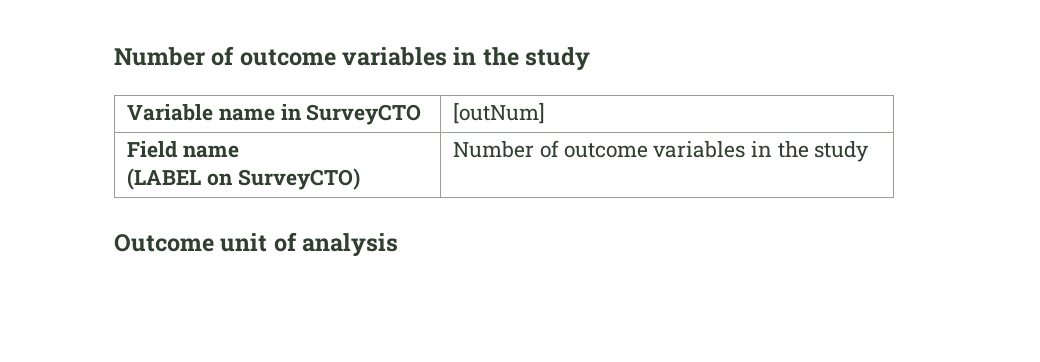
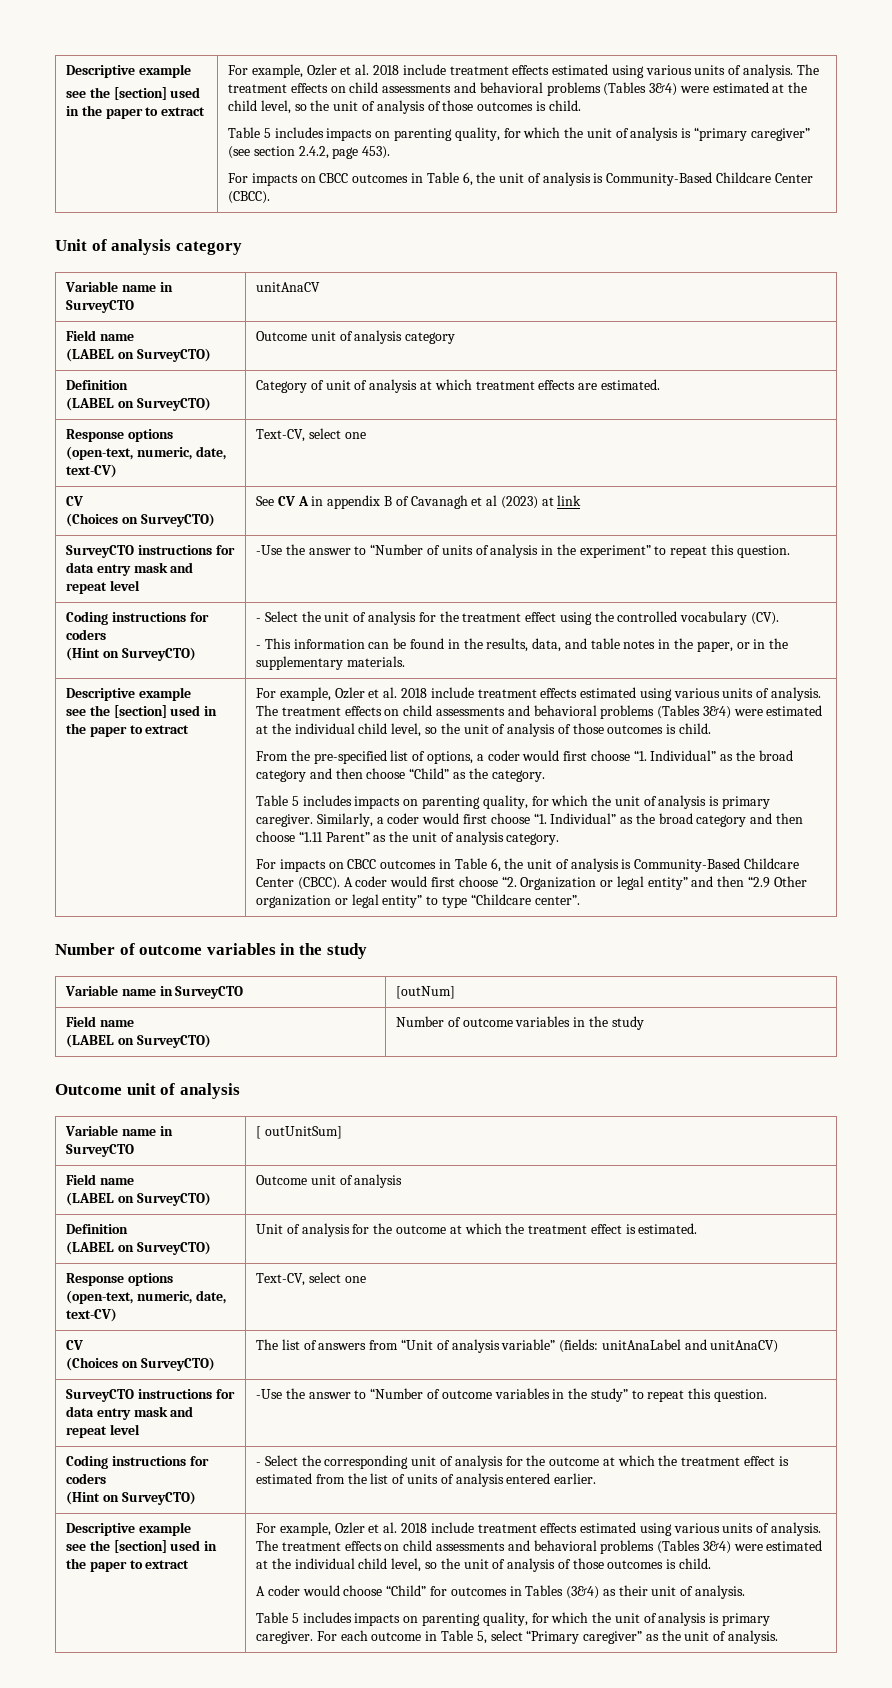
(114, 56) none -> [66,64,191,78] [66,87,201,100] [66,105,206,119] [228,64,819,78] [228,82,808,96] [228,100,581,114] [228,127,810,141] [228,146,391,159] [228,172,813,186] [228,191,271,204] [55,239,242,255] [65,281,173,292] [66,300,135,313] [256,282,321,292] [66,330,134,341] [66,348,211,362] [256,330,456,344] [66,380,129,390] [66,397,211,411] [256,379,660,393] [66,429,173,442] [66,446,226,460] [66,464,118,478] [256,428,366,442] [66,496,84,506] [66,513,215,527] [256,495,582,509] [66,545,235,558] [66,562,194,576] [66,580,140,594] [256,544,790,558] [66,611,209,625] [66,629,107,640] [66,647,196,661] [256,611,779,625] [256,638,789,652] [256,656,405,670] [66,687,191,701] [66,705,218,718] [66,723,190,737] [256,687,821,701] [256,705,823,719] [256,723,711,737] [256,750,793,764] [256,768,545,782] [256,795,770,809] [256,813,803,827] [256,831,560,845] [256,858,799,872] [256,876,807,890] [256,894,580,908] Descriptive example // see the [section] used in the paper to extract | For example, Ozler et al. 2018 include treatment effects estimated using various units of analysis. The treatment effects on child assessments and behavioral problems (Tables 3&4) were estimated at the child level, so the unit of analysis of those outcomes is child. // Table 5 includes impacts on parenting quality, for which the unit of analysis is “primary caregiver” (see section 2.4.2, page 453). // For impacts on CBCC outcomes in Table 6, the unit of analysis is Community-Based Childcare Center (CBCC). // Unit of analysis category // Variable name in SurveyCTO | unitAnaCV // Field name // (LABEL on SurveyCTO) | Outcome unit of analysis category // Definition // (LABEL on SurveyCTO) | Category of unit of analysis at which treatment effects are estimated. // Response options (open-text, numeric, date, text-CV) | Text-CV, select one // CV // (Choices on SurveyCTO) | See CV A in appendix B of Cavanagh et al (2023) at link // SurveyCTO instructions for data entry mask and repeat level | -Use the answer to “Number of units of analysis in the experiment” to repeat this question. // Coding instructions for coders // (Hint on SurveyCTO) | - Select the unit of analysis for the treatment effect using the controlled vocabulary (CV). // - This information can be found in the results, data, and table notes in the paper, or in the supplementary materials. // Descriptive example // see the [section] used in the paper to extract | For example, Ozler et al. 2018 include treatment effects estimated using various units of analysis. The treatment effects on child assessments and behavioral problems (Tables 3&4) were estimated at the individual child level, so the unit of analysis of those outcomes is child. // From the pre-specified list of options, a coder would first choose “1. Individual” as the broad category and then choose “Child” as the category. // Table 5 includes impacts on parenting quality, for which the unit of analysis is primary caregiver. Similarly, a coder would first choose “1. Individual” as the broad category and then choose “1.11 Parent” as the unit of analysis category. // For impacts on CBCC outcomes in Table 6, the unit of analysis is Community-Based Childcare Center (CBCC). A coder would first choose “2. Organization or legal entity” and then “2.9 Other organization or legal entity” to type “Childcare center”. //
(399, 245) none -> [65,1125,173,1136] [66,1144,135,1157] [256,1126,342,1139] [66,1174,134,1185] [66,1192,211,1206] [256,1174,403,1188] [66,1224,129,1234] [66,1241,211,1255] [256,1223,698,1237] [66,1273,173,1286] [66,1290,226,1304] [66,1308,118,1322] [256,1272,366,1286] [66,1340,84,1350] [66,1357,215,1371] [256,1339,779,1353] [66,1389,235,1402] [66,1406,194,1420] [66,1424,140,1438] [256,1388,767,1402] [66,1455,209,1469] [66,1473,107,1484] [66,1491,196,1505] [256,1455,789,1469] [256,1473,597,1487] [66,1522,191,1536] [66,1540,218,1553] [66,1558,190,1572] [256,1522,821,1536] [256,1540,823,1554] [256,1558,711,1572] [256,1585,745,1599] [256,1612,770,1626] [256,1630,778,1644] // Variable name in SurveyCTO | [ outUnitSum] // Field name // (LABEL on SurveyCTO) | Outcome unit of analysis // Definition // (LABEL on SurveyCTO) | Unit of analysis for the outcome at which the treatment effect is estimated. // Response options (open-text, numeric, date, text-CV) | Text-CV, select one // CV // (Choices on SurveyCTO) | The list of answers from “Unit of analysis variable” (fields: unitAnaLabel and unitAnaCV) // SurveyCTO instructions for data entry mask and repeat level | -Use the answer to “Number of outcome variables in the study” to repeat this question. // Coding instructions for coders // (Hint on SurveyCTO) | - Select the corresponding unit of analysis for the outcome at which the treatment effect is estimated from the list of units of analysis entered earlier. // Descriptive example // see the [section] used in the paper to extract | For example, Ozler et al. 2018 include treatment effects estimated using various units of analysis. The treatment effects on child assessments and behavioral problems (Tables 3&4) were estimated at the individual child level, so the unit of analysis of those outcomes is child. // A coder would choose “Child” for outcomes in Tables (3&4) as their unit of analysis. // Table 5 includes impacts on parenting quality, for which the unit of analysis is primary caregiver. For each outcome in Table 5, select “Primary caregiver” as the unit of analysis.

